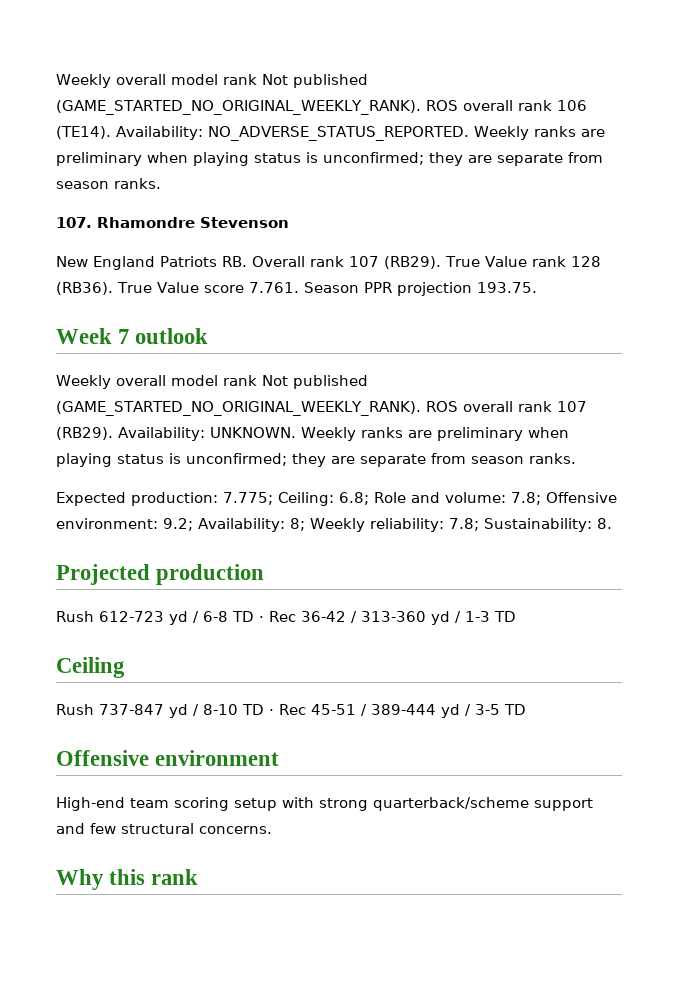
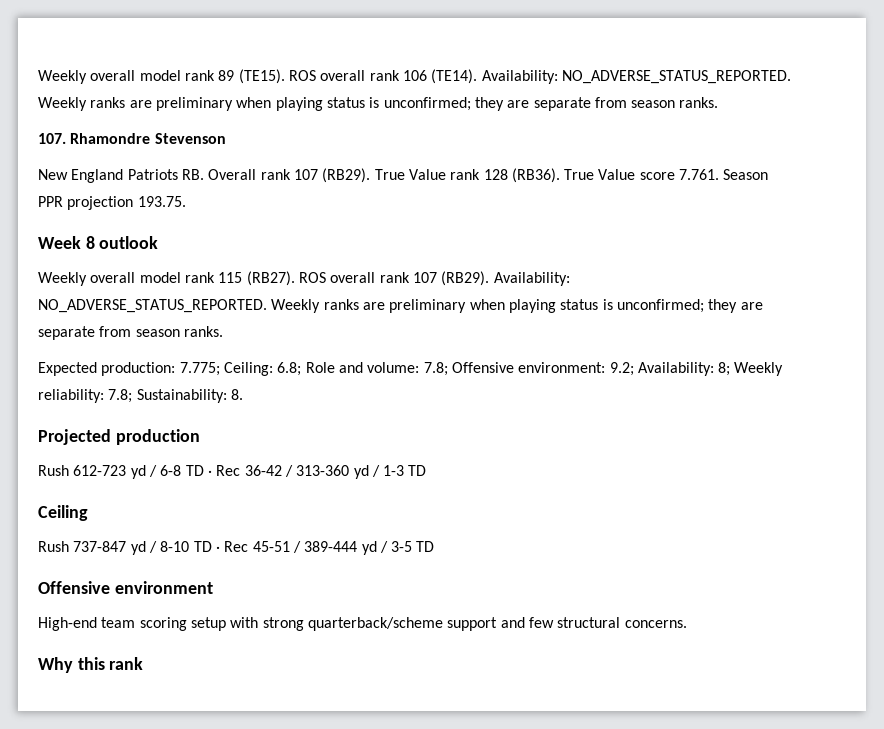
[56,74,368,88] [56,100,421,115] Weekly overall model rank Not published (GAME_STARTED_NO_ORIGINAL_WEEKLY_RANK). -> [38,69,285,84] Weekly overall model rank 89 (TE15).
[118,329,130,344] 7 -> [85,236,95,249] 8
[261,375,368,389] [56,401,421,416] Not published (GAME_STARTED_NO_ORIGINAL_WEEKLY_RANK). -> [218,271,295,286] 115 (RB27).
[209,427,296,438] UNKNOWN. -> [38,299,267,313] NO_ADVERSE_STATUS_REPORTED.

